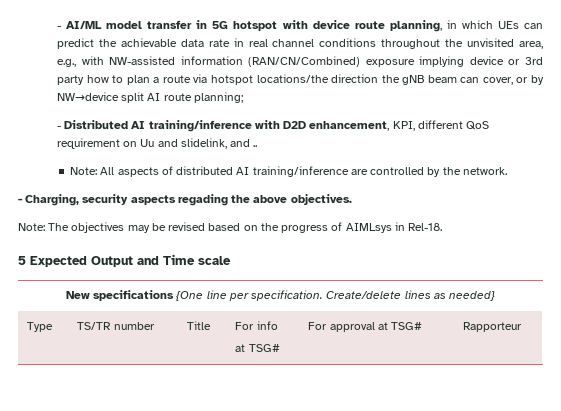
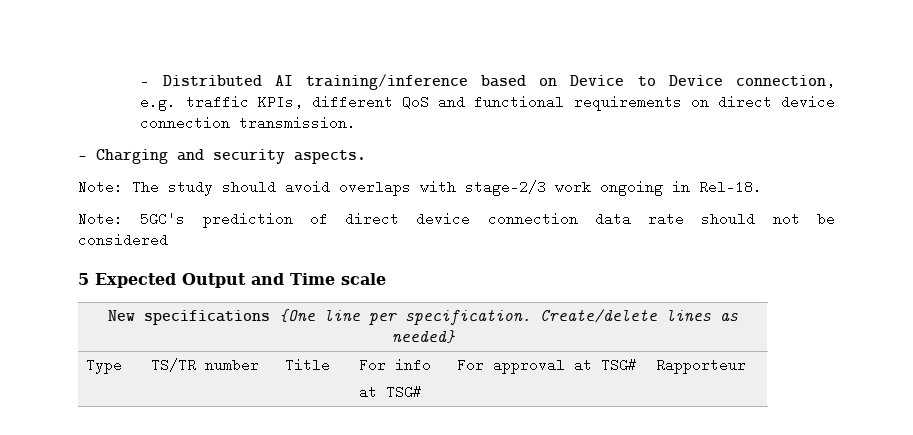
[57,20,543,32] [57,38,543,49] [57,56,544,67] [57,74,545,85] [57,92,243,103] [57,120,490,132] [57,138,258,149] [70,166,507,177] [18,194,352,206] [18,222,443,233] - AI/ML model transfer in 5G hotspot with device route planning, in which UEs can predict the achievable data rate in real channel conditions throughout the unvisited area, e.g., with NW-assisted information (RAN/CN/Combined) exposure implying device or 3rd party how to plan a route via hotspot locations/the direction the gNB beam can cover, or by NW→device split AI route planning; // - Distributed AI training/inference with D2D enhancement, KPI, different QoS requirement on Uu and slidelink, and .. // Note: All aspects of distributed AI training/inference are controlled by the network. // - Charging, security aspects regading the above objectives. // Note: The objectives may be revised based on the progress of AIMLsys in Rel-18. -> [140,74,835,90] [140,95,835,111] [140,116,357,130] [78,149,366,164] [78,180,762,196] [78,212,835,228] [78,233,168,247] - Distributed AI training/inference based on Device to Device connection, e.g. traffic KPIs, different QoS and functional requirements on direct device connection transmission. // - Charging and security aspects. // Note: The study should avoid overlaps with stage-2/3 work ongoing in Rel-18. // Note: 5GC's prediction of direct device connection data rate should not be considered

